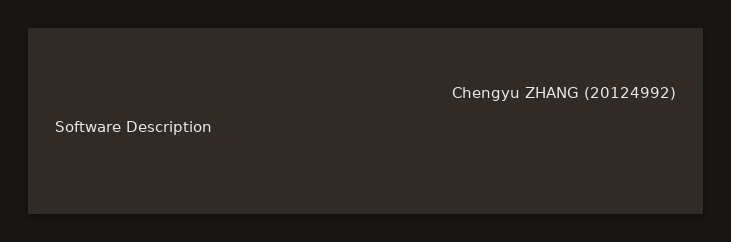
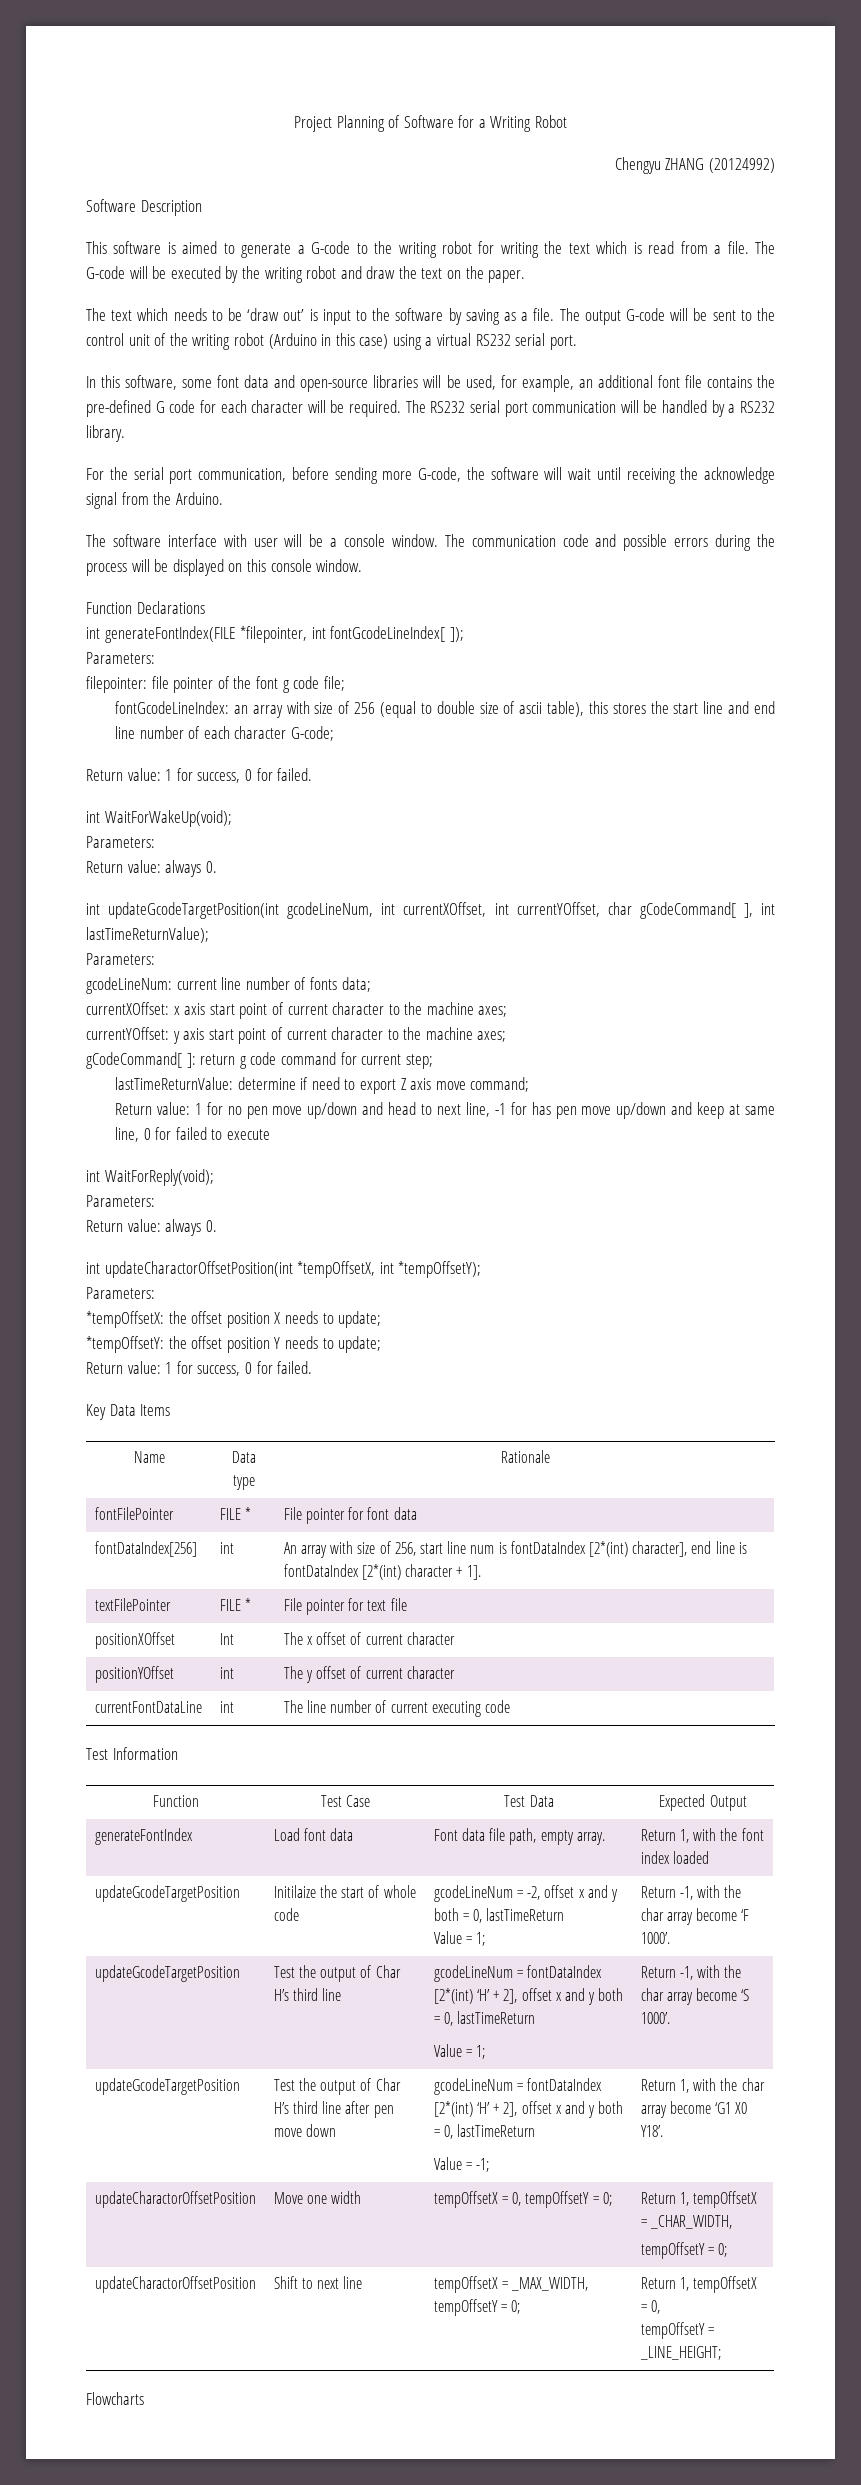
(452, 94) none -> [293,115,568,132] Project Planning of Software for a Writing Robot //
(212, 128) none -> [86,241,775,258] [86,266,526,283] [86,308,776,325] [86,333,577,350] [86,375,775,392] [86,400,776,417] [86,425,125,442] [86,467,775,484] [86,492,223,509] [86,534,775,551] [86,559,363,576] [86,601,205,614] [86,626,464,643] [86,652,155,664] [86,676,345,693] [115,701,775,718] [115,726,334,741] [86,768,313,783] [86,810,232,827] [86,836,155,848] [86,860,217,877] [86,902,775,919] [86,927,209,943] [86,953,155,965] [86,977,371,994] [86,1002,508,1019] [86,1027,507,1044] [86,1052,433,1069] [115,1077,530,1094] [115,1102,775,1119] [115,1127,270,1142] [86,1169,214,1186] [86,1195,155,1207] [86,1219,217,1236] [86,1261,482,1278] [86,1287,155,1299] [86,1311,382,1328] [86,1336,382,1353] [86,1361,313,1376] [86,1404,171,1420] [133,1451,165,1463] [231,1451,256,1463] [232,1475,255,1490] [500,1450,550,1463] [94,1507,174,1520] [219,1507,252,1520] [283,1507,417,1524] [94,1541,197,1557] [219,1542,234,1554] [283,1541,747,1558] [283,1564,481,1580] [94,1598,171,1611] [219,1598,252,1611] [283,1598,407,1615] [94,1632,175,1649] [219,1633,234,1645] [283,1632,455,1645] [94,1666,174,1683] [219,1667,234,1679] [283,1666,455,1683] [94,1701,202,1713] [219,1701,234,1713] [283,1700,511,1717] [86,1747,178,1760] [153,1795,199,1807] [320,1795,371,1807] [504,1795,554,1807] [659,1794,747,1811] [94,1828,193,1845] [273,1828,354,1841] [433,1828,605,1845] [640,1828,764,1843] [640,1851,710,1864] [94,1885,240,1902] [273,1885,416,1898] [273,1908,299,1921] [433,1885,619,1902] [433,1908,565,1923] [433,1931,486,1946] [640,1885,742,1900] [640,1908,750,1925] [640,1932,670,1944] [94,1965,240,1982] [273,1965,401,1982] [273,1988,342,2001] [433,1965,603,1982] [433,1988,624,2005] [433,2011,536,2026] [433,2044,486,2059] [640,1965,742,1980] [640,1988,750,2005] [640,2012,670,2024] [94,2078,240,2095] [273,2078,401,2095] [273,2101,394,2118] [273,2124,337,2137] [433,2078,603,2095] [433,2101,624,2118] [433,2124,536,2139] [433,2157,490,2172] [640,2078,765,2093] [640,2101,748,2118] [640,2125,663,2137] [94,2191,256,2208] [273,2191,362,2204] [433,2191,612,2208] [640,2191,758,2208] [640,2215,733,2229] [640,2242,728,2259] [94,2276,256,2293] [273,2276,363,2289] [433,2276,589,2293] [433,2299,521,2316] [640,2276,758,2293] [640,2300,661,2314] [640,2322,715,2339] [639,2346,721,2360] [86,2392,144,2405] // This software is aimed to generate a G-code to the writing robot for writing the text which is read from a file. The G-code will be executed by the writing robot and draw the text on the paper. // The text which needs to be ‘draw out’ is input to the software by saving as a file. The output G-code will be sent to the control unit of the writing robot (Arduino in this case) using a virtual RS232 serial port. // In this software, some font data and open-source libraries will be used, for example, an additional font file contains the pre-defined G code for each character will be required. The RS232 serial port communication will be handled by a RS232 library. // For the serial port communication, before sending more G-code, the software will wait until receiving the acknowledge signal from the Arduino. // The software interface with user will be a console window. The communication code and possible errors during the process will be displayed on this console window. // Function Declarations // int generateFontIndex(FILE *filepointer, int fontGcodeLineIndex[ ]); // Parameters: // filepointer: file pointer of the font g code file; // fontGcodeLineIndex: an array with size of 256 (equal to double size of ascii table), this stores the start line and end line number of each character G-code; // Return value: 1 for success, 0 for failed. // int WaitForWakeUp(void); // Parameters: // Return value: always 0. // int updateGcodeTargetPosition(int gcodeLineNum, int currentXOffset, int currentYOffset, char gCodeCommand[ ], int lastTimeReturnValue); // Parameters: // gcodeLineNum: current line number of fonts data; // currentXOffset: x axis start point of current character to the machine axes; // currentYOffset: y axis start point of current character to the machine axes; // gCodeCommand[ ]: return g code command for current step; // lastTimeReturnValue: determine if need to export Z axis move command; // Return value: 1 for no pen move up/down and head to next line, -1 for has pen move up/down and keep at same line, 0 for failed to execute // int WaitForReply(void); // Parameters: // Return value: always 0. // int updateCharactorOffsetPosition(int *tempOffsetX, int *tempOffsetY); // Parameters: // *tempOffsetX: the offset position X needs to update; // *tempOffsetY: the offset position Y needs to update; // Return value: 1 for success, 0 for failed. // Key Data Items // Name | Data type | Rationale // fontFilePointer | FILE * | File pointer for font data // fontDataIndex[256] | int | An array with size of 256, start line num is fontDataIndex [2*(int) character], end line is fontDataIndex [2*(int) character + 1]. // textFilePointer | FILE * | File pointer for text file // positionXOffset | Int | The x offset of current character // positionYOffset | int | The y offset of current character // currentFontDataLine | int | The line number of current executing code // Test Information // Function | Test Case | Test Data | Expected Output // generateFontIndex | Load font data | Font data file path, empty array. | Return 1, with the font index loaded // updateGcodeTargetPosition | Initilaize the start of whole code | gcodeLineNum = -2, offset x and y both = 0, lastTimeReturn // Value = 1; | Return -1, with the char array become ‘F 1000’. // updateGcodeTargetPosition | Test the output of Char H’s third line | gcodeLineNum = fontDataIndex [2*(int) ‘H’ + 2], offset x and y both = 0, lastTimeReturn // Value = 1; | Return -1, with the char array become ‘S 1000’. // updateGcodeTargetPosition | Test the output of Char H’s third line after pen move down | gcodeLineNum = fontDataIndex [2*(int) ‘H’ + 2], offset x and y both = 0, lastTimeReturn // Value = -1; | Return 1, with the char array become ‘G1 X0 Y18’. // updateCharactorOffsetPosition | Move one width | tempOffsetX = 0, tempOffsetY = 0; | Return 1, tempOffsetX = _CHAR_WIDTH, // tempOffsetY = 0; // updateCharactorOffsetPosition | Shift to next line | tempOffsetX = _MAX_WIDTH, tempOffsetY = 0; | Return 1, tempOffsetX = 0, // tempOffsetY = _LINE_HEIGHT; // Flowcharts

